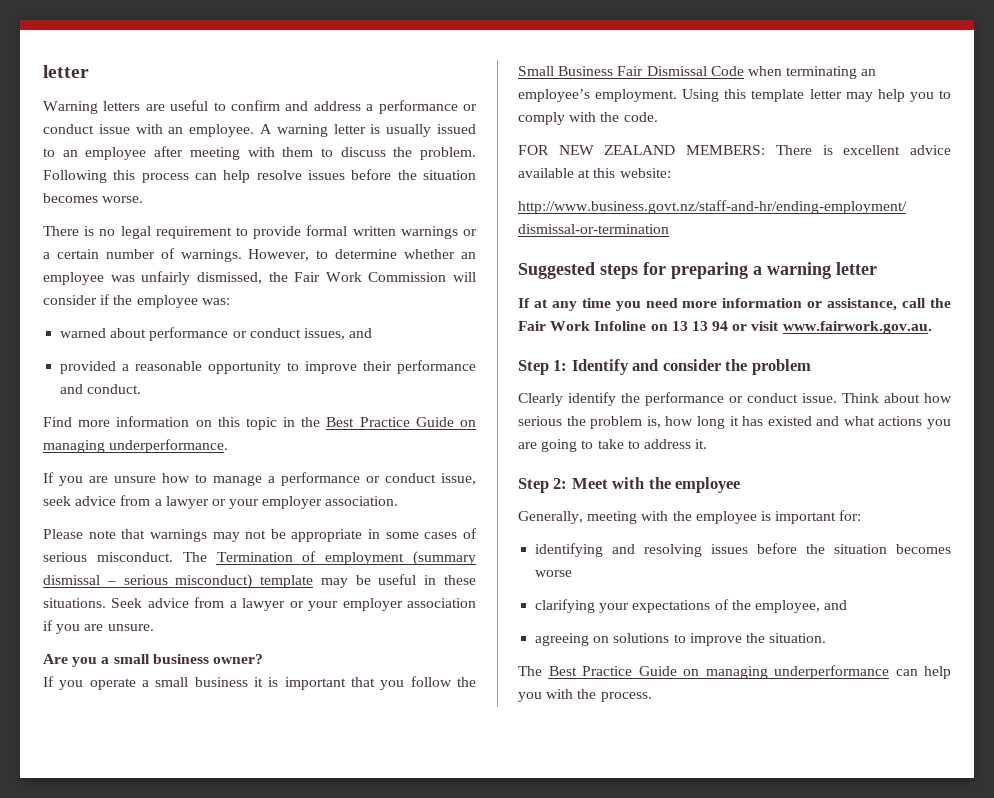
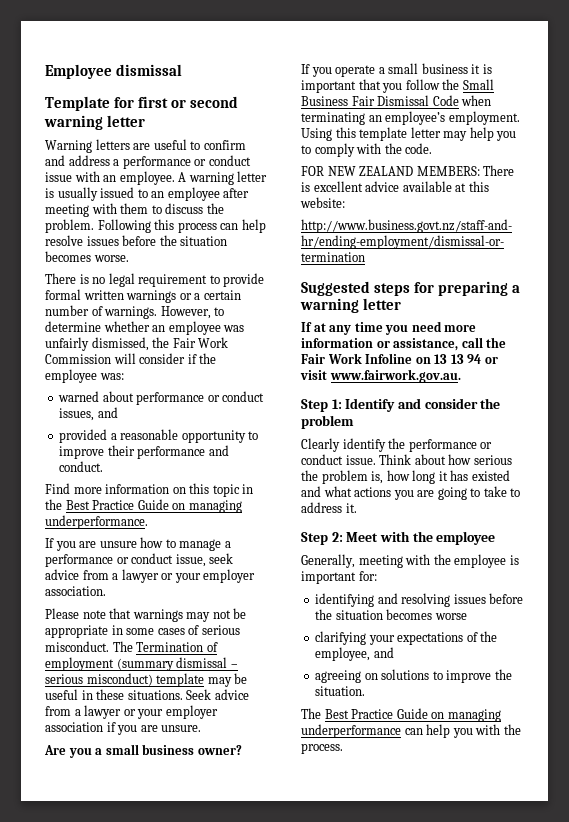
(43, 71) none -> [45,64,183,79] [45,96,239,111] [44,115,103,130] Employee dismissal // Template for first or second warning

